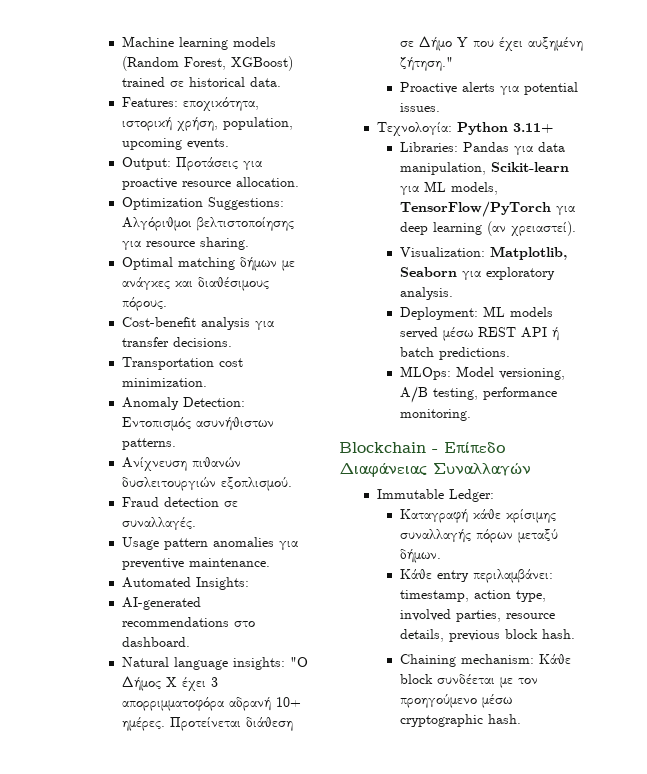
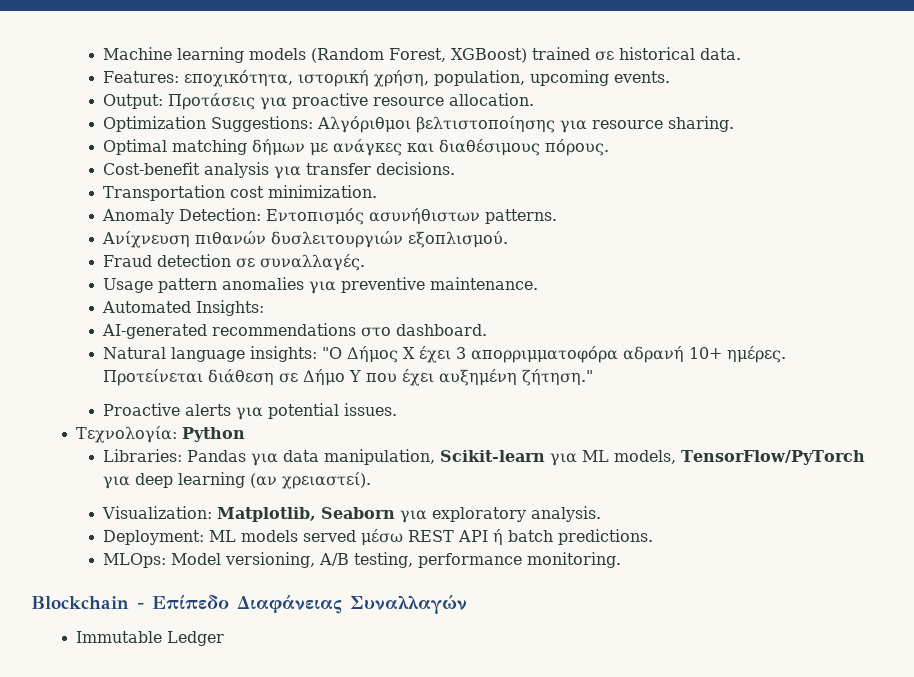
[513,123,555,133] 3.11+ -> (245, 434) none
[449,489,495,502] [399,509,556,523] [399,529,558,543] [399,549,441,563] [399,569,553,583] [399,590,546,602] [399,609,555,622] [399,629,575,642] [399,654,571,667] [399,674,538,688] [399,694,512,708] [399,714,521,727] Ledger: // Καταγραφή κάθε κρίσιμης συναλλαγής πόρων μεταξύ δήμων. // Κάθε entry περιλαμβάνει: timestamp, action type, involved parties, resource details, previous block hash. // Chaining mechanism: Κάθε block συνδέεται με τον προηγούμενο μέσω cryptographic hash. -> [166,631,224,646] Ledger

